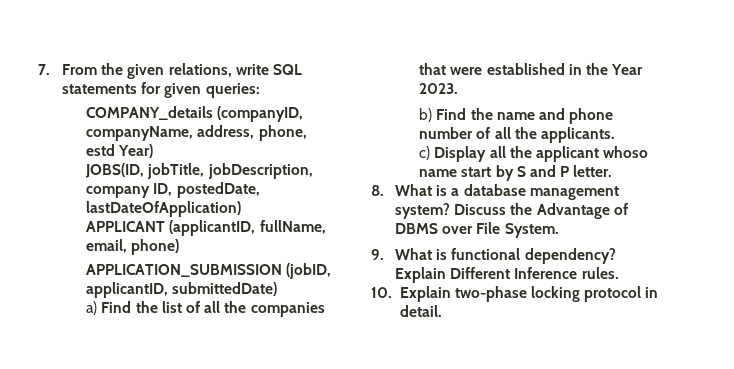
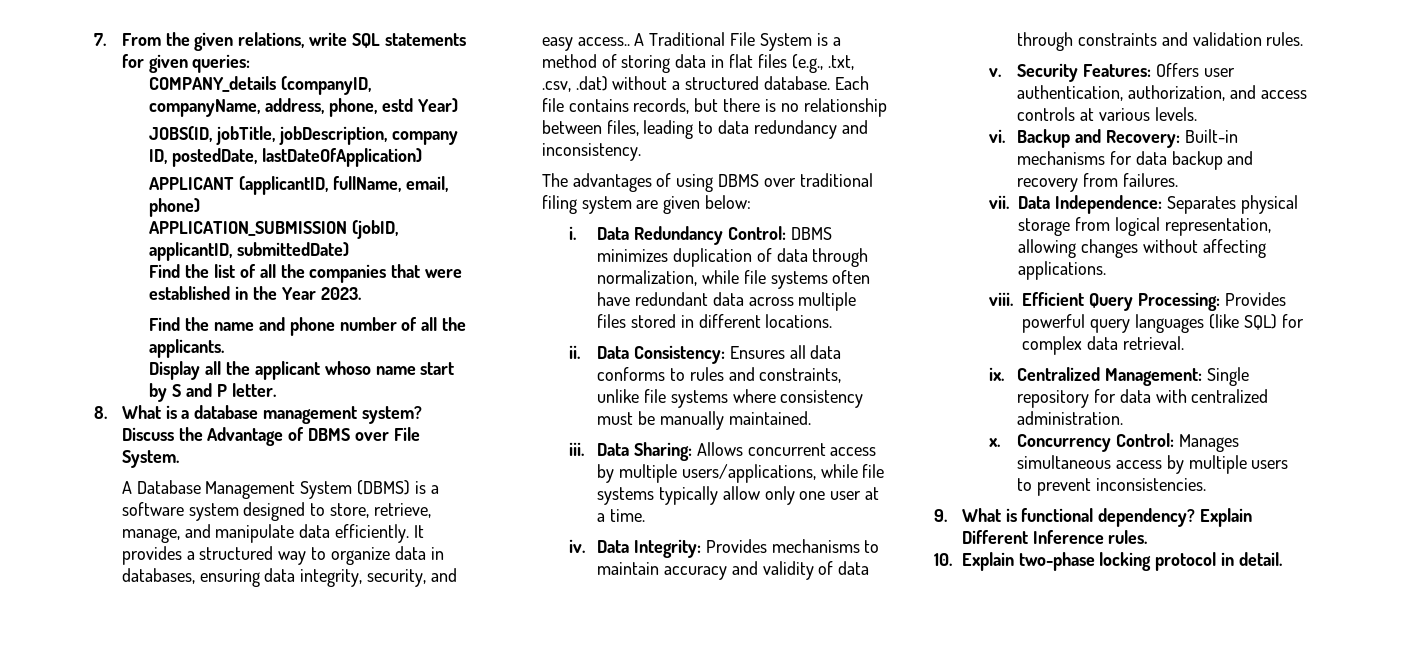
[86,301,98,315] a) -> (350, 249) none
[419,108,433,122] b) -> (361, 293) none
[419,146,431,160] c) -> (225, 348) none
(559, 230) none -> [121,480,439,499] [121,502,431,521] [121,524,424,543] [121,546,444,565] [121,568,457,587] [541,32,841,51] [541,54,854,73] [541,76,869,92] [541,98,887,117] [541,120,868,139] [541,143,641,161] [541,173,873,192] [541,195,752,214] [569,226,832,245] [596,248,869,267] [596,270,871,289] [596,292,857,311] [596,314,833,328] [569,345,842,364] [596,367,842,383] [596,389,864,408] [596,411,811,430] [569,442,877,461] [596,464,885,483] [596,486,880,505] [596,509,645,522] [569,539,880,558] [596,561,870,580] [1016,32,1304,51] [989,63,1235,82] [1016,85,1307,101] [1016,107,1197,121] [989,129,1238,148] [1016,151,1254,170] [1016,173,1178,192] [989,195,1298,214] [1018,217,1271,236] [1018,239,1266,258] [1018,261,1107,280] [989,292,1286,311] [1022,314,1304,333] [1022,336,1185,355] [989,367,1249,386] [1016,389,1269,408] [1016,411,1123,425] [989,433,1239,452] [1016,455,1289,474] [1016,478,1206,496] // A Database Management System (DBMS) is a software system designed to store, retrieve, manage, and manipulate data efficiently. It provides a structured way to organize data in databases, ensuring data integrity, security, and easy access.. A Traditional File System is a method of storing data in flat files (e.g., .txt, .csv, .dat) without a structured database. Each file contains records, but there is no relationship between files, leading to data redundancy and inconsistency. // The advantages of using DBMS over traditional filing system are given below: // i. Data Redundancy Control: DBMS minimizes duplication of data through normalization, while file systems often have redundant data across multiple files stored in different locations. // ii. Data Consistency: Ensures all data conforms to rules and constraints, unlike file systems where consistency must be manually maintained. // iii. Data Sharing: Allows concurrent access by multiple users/applications, while file systems typically allow only one user at a time. // iv. Data Integrity: Provides mechanisms to maintain accuracy and validity of data through constraints and validation rules. // v. Security Features: Offers user authentication, authorization, and access controls at various levels. // vi. Backup and Recovery: Built-in mechanisms for data backup and recovery from failures. // vii. Data Independence: Separates physical storage from logical representation, allowing changes without affecting applications. // viii. Efficient Query Processing: Provides powerful query languages (like SQL) for complex data retrieval. // ix. Centralized Management: Single repository for data with centralized administration. // x. Concurrency Control: Manages simultaneous access by multiple users to prevent inconsistencies.

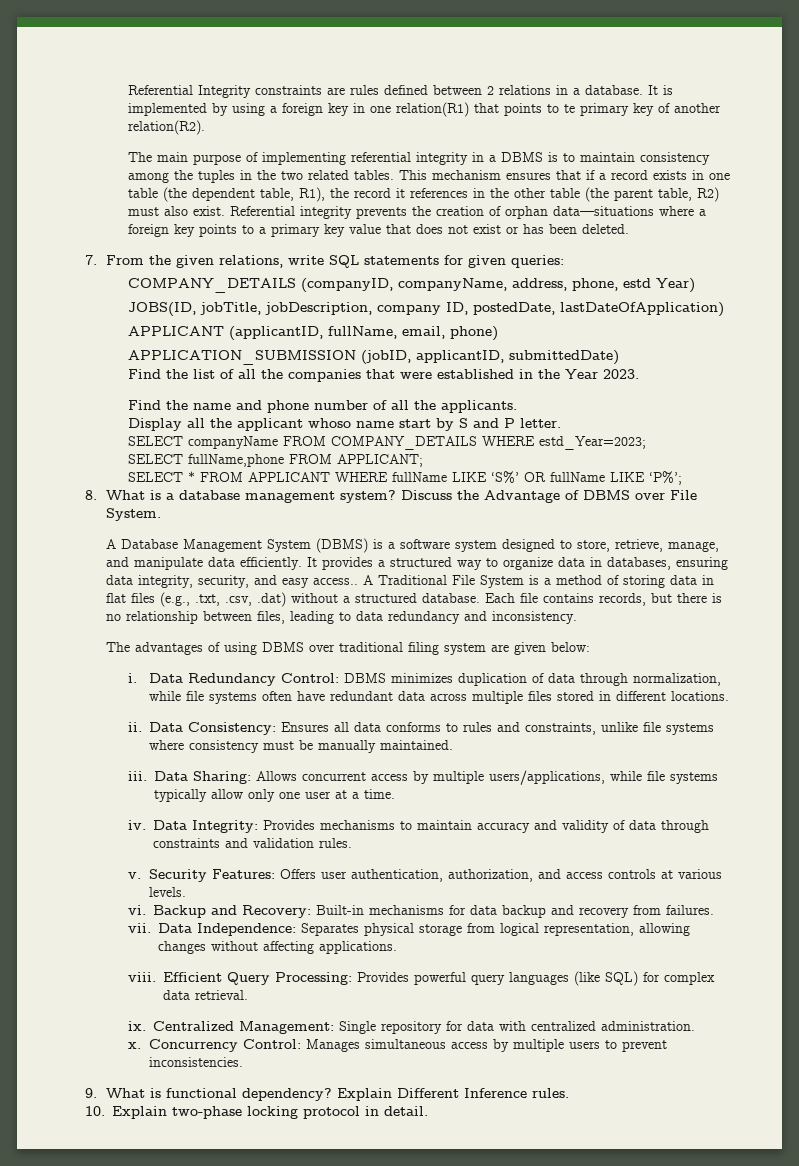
(94, 39) none -> [127,85,673,98] [127,102,721,117] [127,120,205,135] [127,152,710,165] [127,170,730,183] [127,187,719,202] [127,206,706,219] [127,224,629,237] Referential Integrity constraints are rules defined between 2 relations in a database. It is implemented by using a foreign key in one relation(R1) that points to te primary key of another relation(R2). // The main purpose of implementing referential integrity in a DBMS is to maintain consistency among the tuples in the two related tables. This mechanism ensures that if a record exists in one table (the dependent table, R1), the record it references in the other table (the parent table, R2) must also exist. Referential integrity prevents the creation of orphan data—situations where a foreign key points to a primary key value that does not exist or has been deleted. //
[149,76,277,92] COMPANY_details -> [127,278,296,293] COMPANY_DETAILS
(276, 390) none -> [127,436,646,450] [127,454,423,467] [127,471,682,485] // SELECT companyName FROM COMPANY_DETAILS WHERE estd_Year=2023; // SELECT fullName,phone FROM APPLICANT; // SELECT * FROM APPLICANT WHERE fullName LIKE ‘S%’ OR fullName LIKE ‘P%’;

